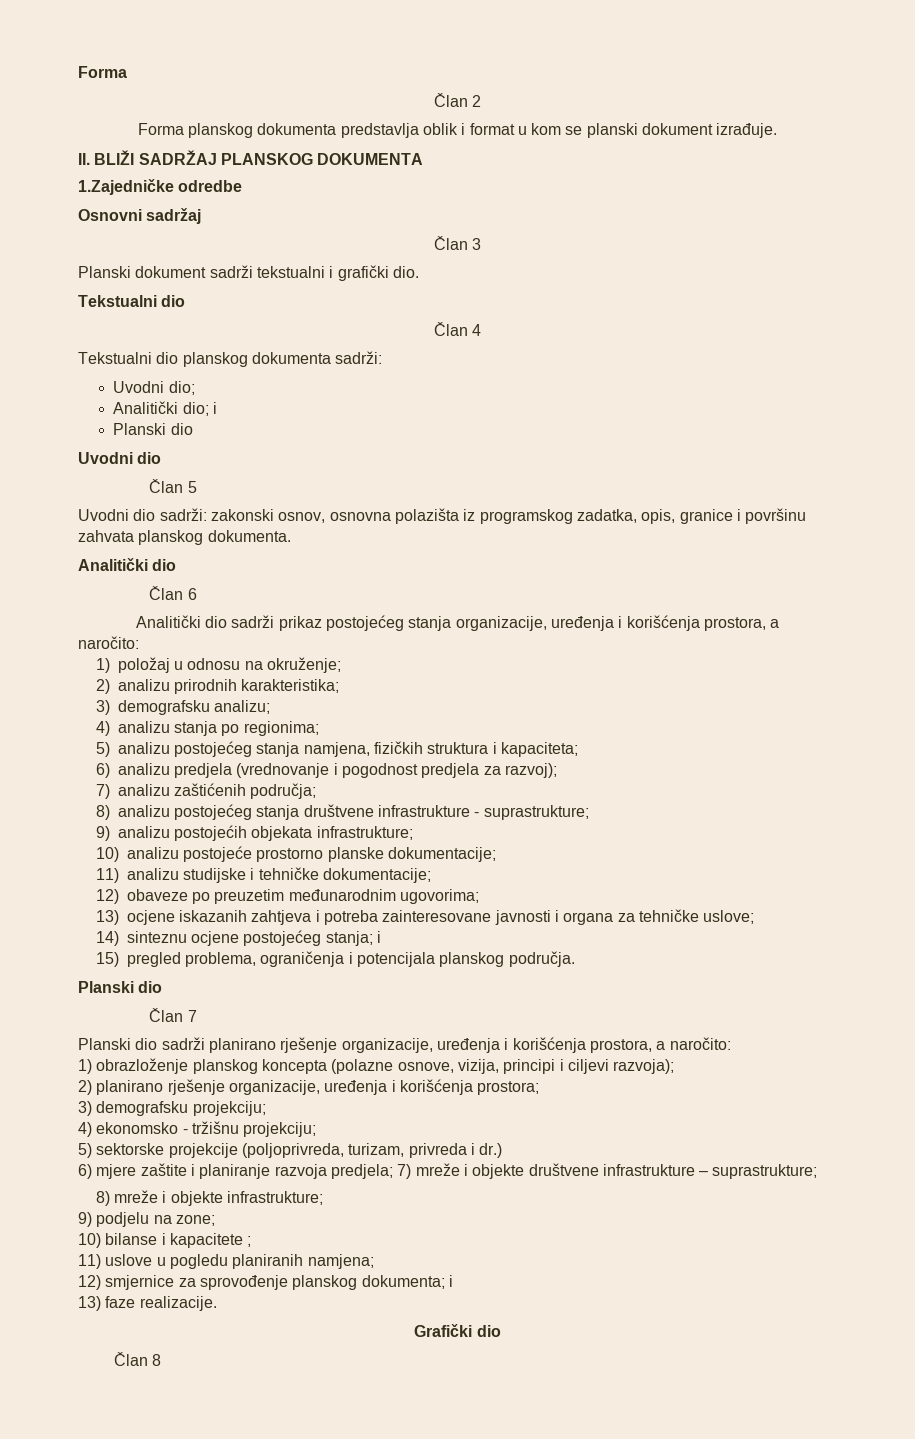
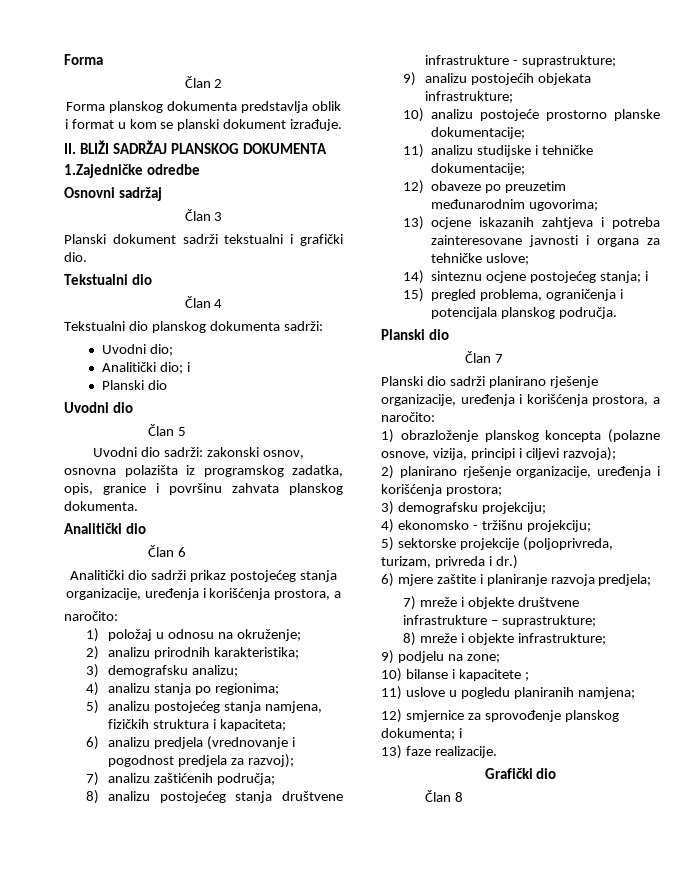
(393, 1171) none -> (652, 580) //

